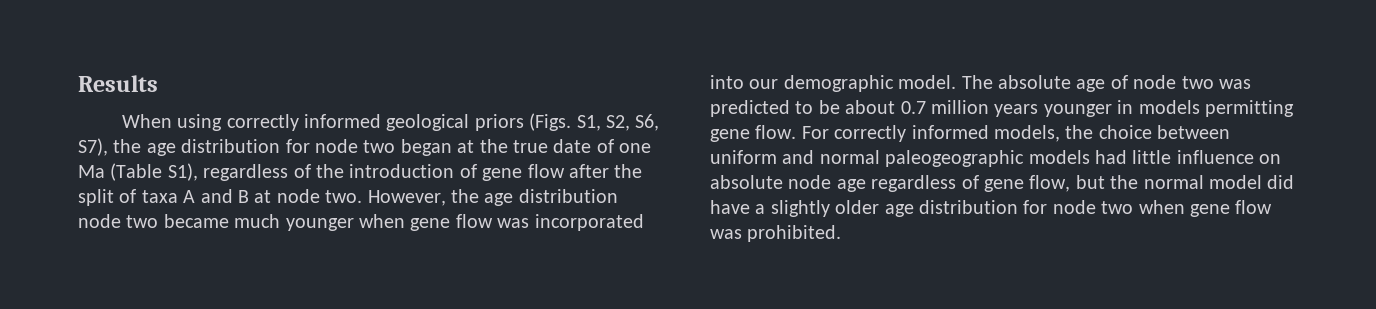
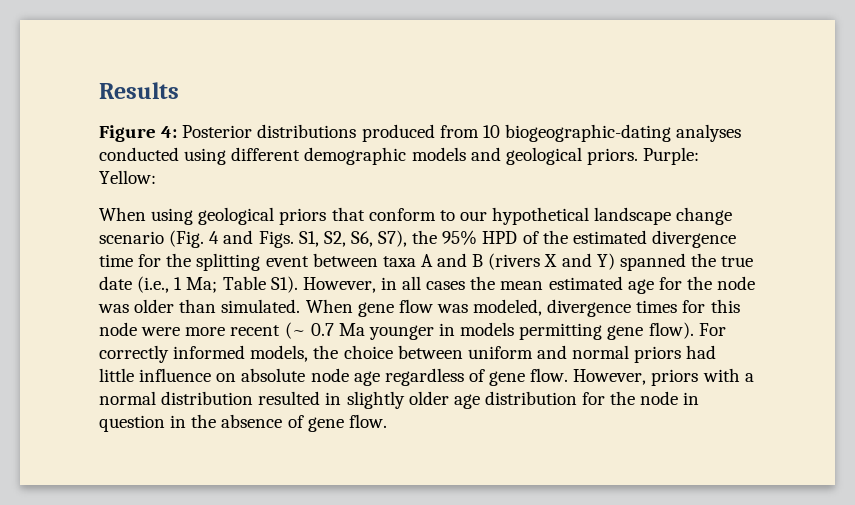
[121,113,572,131] When using correctly informed geological priors (Figs. -> [99,124,742,142] [99,147,700,165] [99,170,156,184] [99,207,733,225] [99,230,294,248] Figure 4: Posterior distributions produced from 10 biogeographic-dating analyses conducted using different demographic models and geological priors. Purple: Yellow: // When using geological priors that conform to our hypothetical landscape change scenario (Fig. 4 and Figs.
[146,139,652,156] [78,163,643,181] [78,189,618,206] [78,214,644,231] [710,75,1251,92] [710,100,1039,117] age distribution for node two began at the true date of one Ma (Table S1), regardless of the introduction of gene flow after the split of taxa A and B at node two. However, the age distribution node two became much younger when gene flow was incorporated into our demographic model. The absolute age of node two was predicted to be about 0.7 million years -> [442,230,736,248] [99,253,754,271] [99,276,756,294] [98,299,740,317] [99,322,365,339] 95% HPD of the estimated divergence time for the splitting event between taxa A and B (rivers X and Y) spanned the true date (i.e., 1 Ma; Table S1). However, in all cases the mean estimated age for the node was older than simulated. When gene flow was modeled, divergence times for this node were more recent (~ 0.7 Ma
[755,125,797,139] flow. -> [648,322,694,339] flow).
[885,150,1090,167] paleogeographic models -> [634,346,682,363] priors
[1029,175,1295,192] [710,200,766,214] flow, but the normal model did have a -> [530,368,754,386] [99,391,342,405] flow. However, priors with a normal distribution resulted in
[1052,200,1273,217] [710,225,842,242] node two when gene flow was prohibited. -> [610,391,700,405] [99,414,387,432] the node in question in the absence of gene flow.

